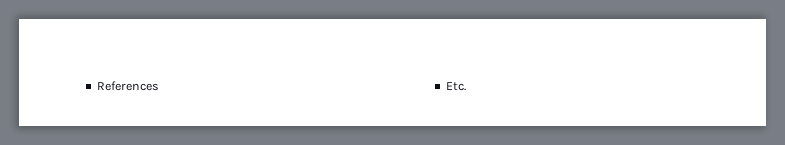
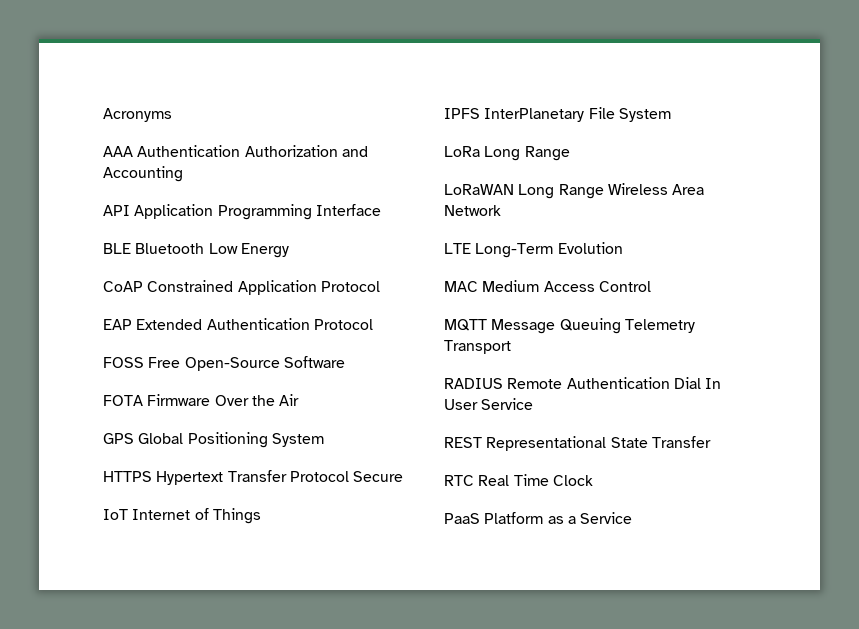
[96,81,159,91] [445,82,466,91] References // Etc. -> [103,108,172,122] [103,145,368,157] [103,166,183,182] [103,204,381,220] [103,243,289,258] [103,280,380,295] [103,318,373,330] [103,356,345,371] [103,394,300,406] [103,432,324,448] [103,470,404,485] [103,508,261,524] [444,107,671,122] [444,146,570,161] [444,183,705,199] [444,205,501,216] [444,242,623,258] [444,280,651,292] [444,318,695,334] [444,340,511,354] [444,377,722,389] [444,398,534,410] [444,436,711,451] [444,474,593,486] [444,512,633,524] Acronyms // AAA Authentication Authorization and Accounting // API Application Programming Interface // BLE Bluetooth Low Energy // CoAP Constrained Application Protocol // EAP Extended Authentication Protocol // FOSS Free Open-Source Software // FOTA Firmware Over the Air // GPS Global Positioning System // HTTPS Hypertext Transfer Protocol Secure // IoT Internet of Things // IPFS InterPlanetary File System // LoRa Long Range // LoRaWAN Long Range Wireless Area Network // LTE Long-Term Evolution // MAC Medium Access Control // MQTT Message Queuing Telemetry Transport // RADIUS Remote Authentication Dial In User Service // REST Representational State Transfer // RTC Real Time Clock // PaaS Platform as a Service

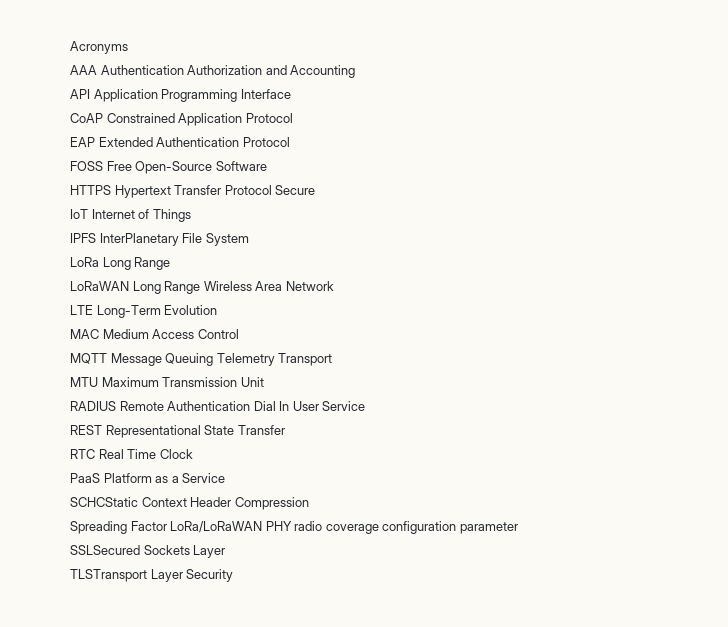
[103,243,289,258] // BLE Bluetooth Low Energy -> (291, 94) none
[103,394,300,406] [103,432,324,448] // FOTA Firmware Over the Air // GPS Global Positioning System -> (267, 166) none
(511, 347) none -> [70,377,264,387] // MTU Maximum Transmission Unit
(633, 518) none -> [70,497,309,510] [70,521,518,534] [70,545,226,558] [70,569,234,582] // SCHCStatic Context Header Compression // Spreading Factor LoRa/LoRaWAN PHY radio coverage configuration parameter // SSLSecured Sockets Layer // TLSTransport Layer Security

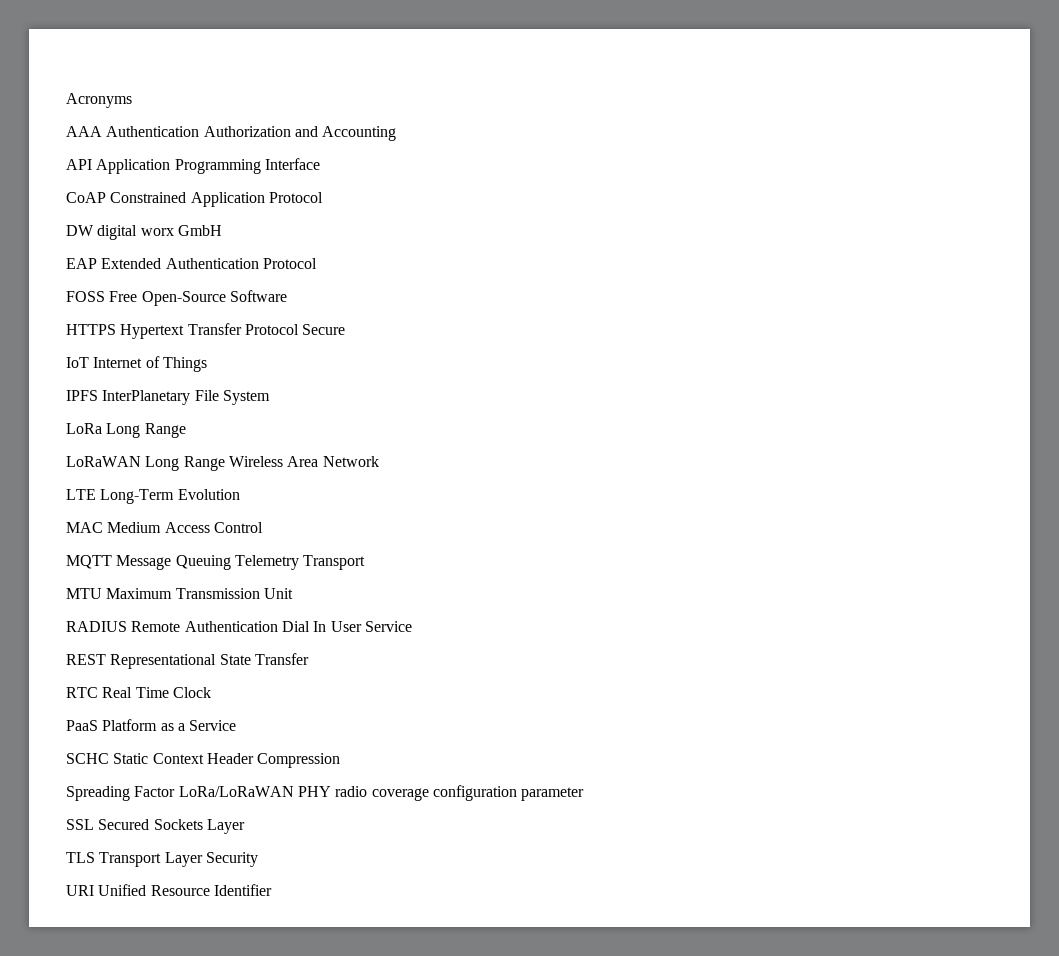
(293, 118) none -> [66,225,222,240] // DW digital worx GmbH
[70,497,138,507] SCHCStatic -> [66,753,149,764] SCHC Static
[70,545,140,555] SSLSecured -> [66,819,150,830] SSL Secured
[70,569,147,582] TLSTransport -> [66,852,162,867] TLS Transport
(234, 575) none -> [66,884,272,896] // URI Unified Resource Identifier

